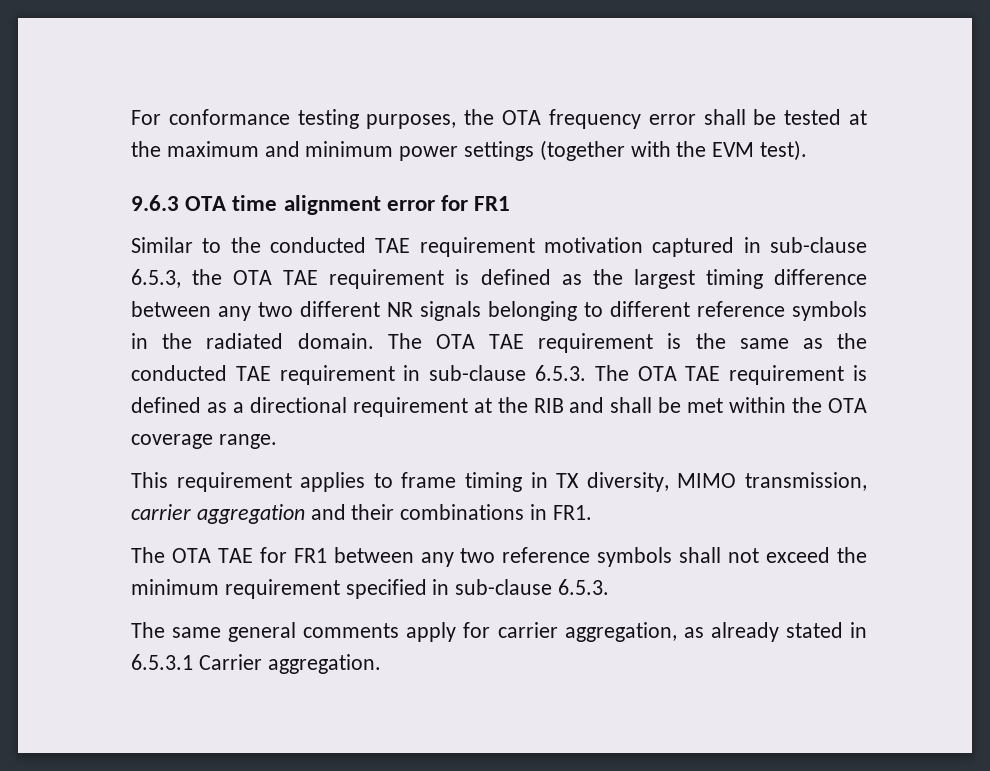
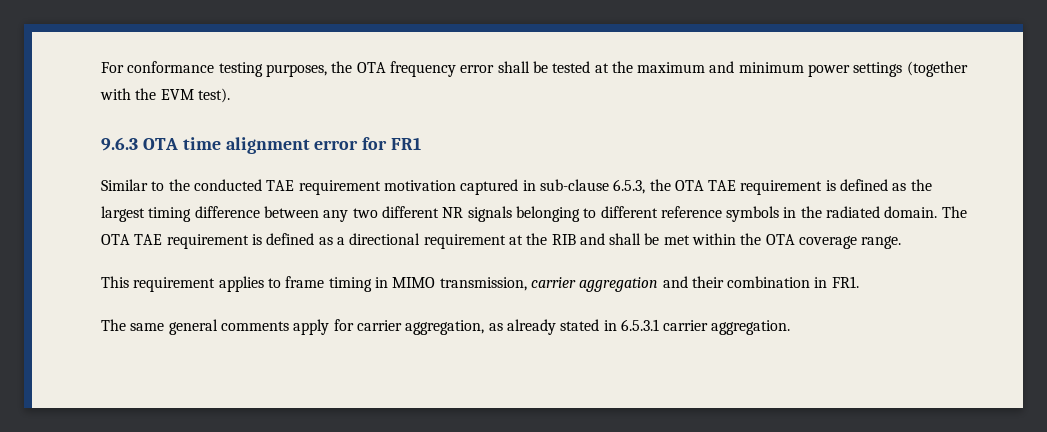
[695,333,867,349] [131,365,867,385] the same as the conducted TAE requirement in sub-clause 6.5.3. The OTA TAE requirement is -> (262, 239) none
[556,472,669,492] TX diversity, -> (388, 282) none
[400,504,525,520] combinations -> [727,276,811,288] combination
[131,547,867,567] [131,579,610,599] // The OTA TAE for FR1 between any two reference symbols shall not exceed the minimum requirement specified in sub-clause 6.5.3. -> (859, 282) none
[198,654,262,670] Carrier -> [663,320,709,331] carrier

